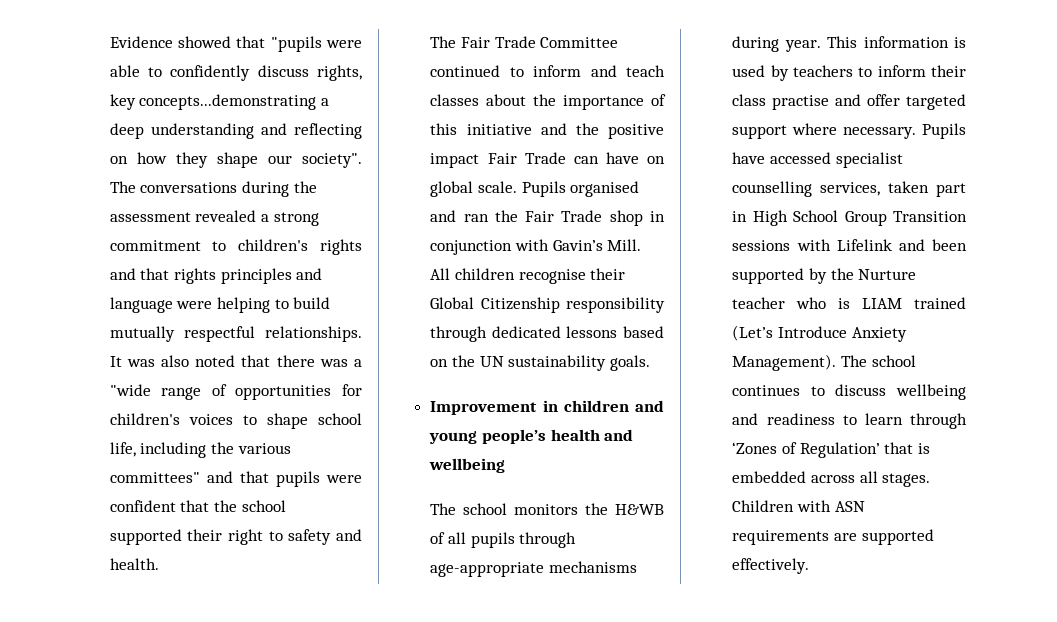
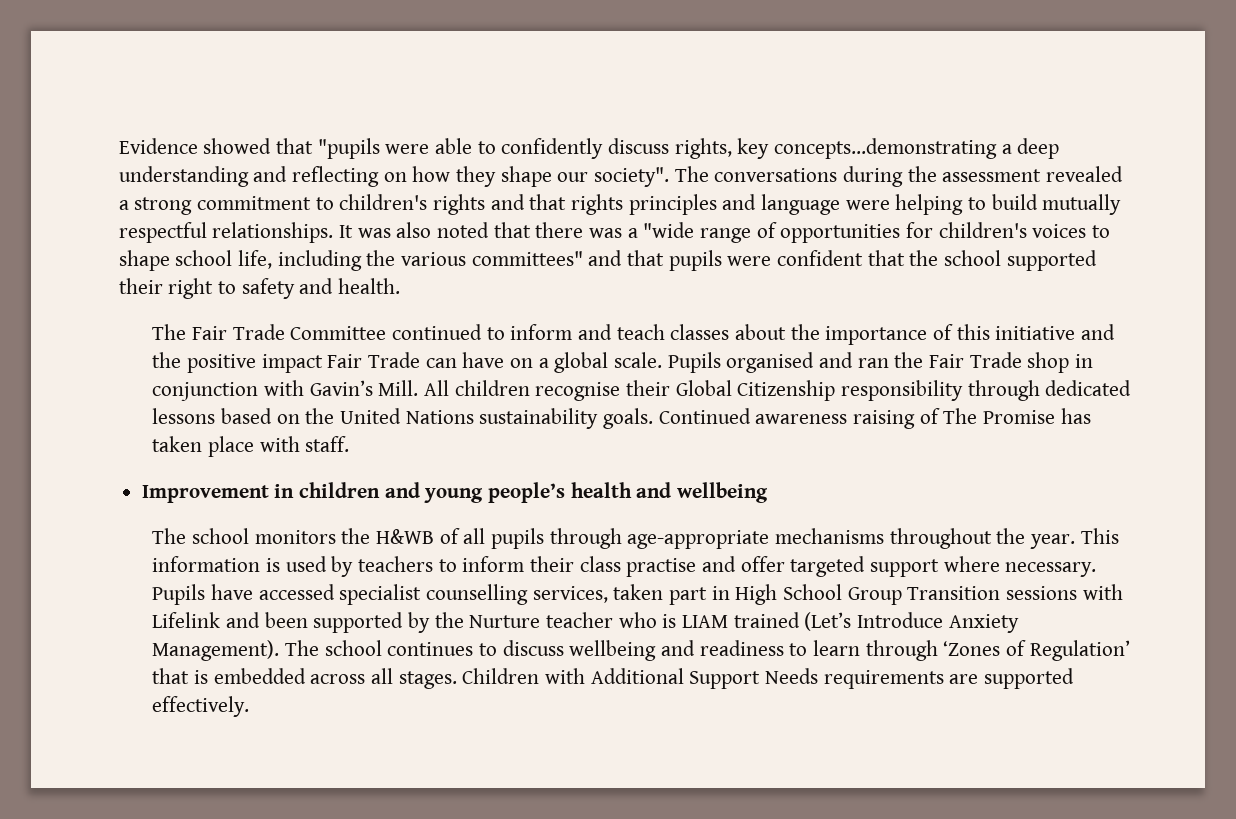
(665, 160) none -> [538,358,549,368] a
[479,356,504,367] UN -> [340,408,474,424] United Nations
(650, 363) none -> [658,408,1091,429] [152,436,350,457] Continued awareness raising of The Promise has taken place with staff.
[732,36,780,52] during -> [889,528,1026,549] throughout the
[834,501,865,512] ASN -> [590,668,819,689] Additional Support Needs

